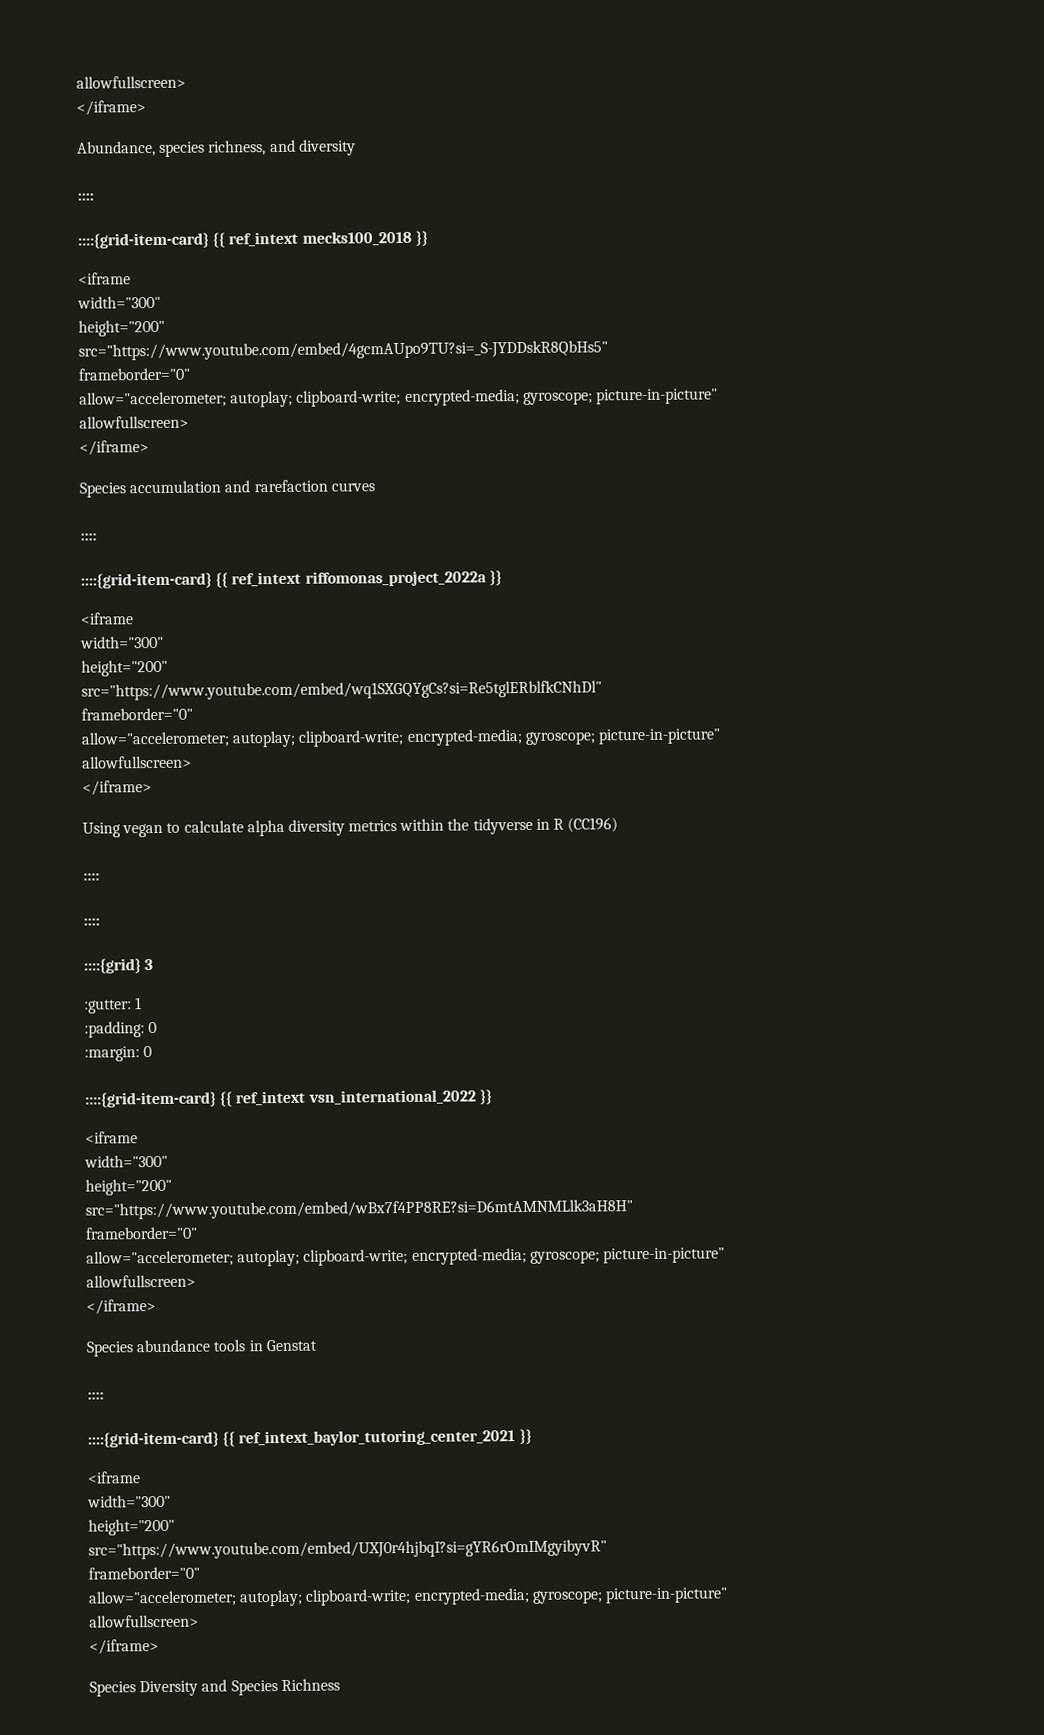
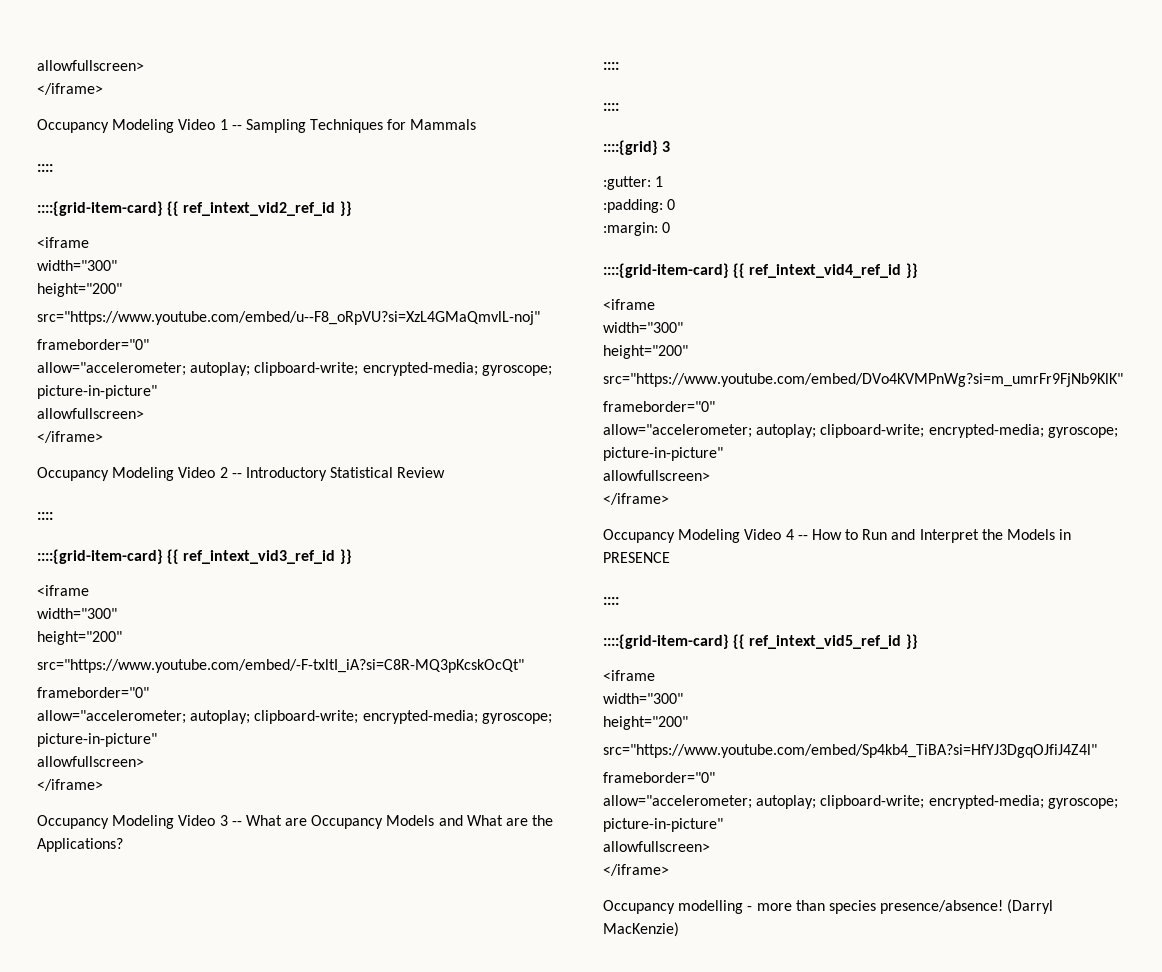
[76,75,186,89] [76,100,146,116] [77,139,356,157] [77,192,94,201] [77,230,428,249] [78,272,131,285] [77,295,161,309] [78,319,165,337] [78,340,608,361] [78,367,190,381] [79,388,718,408] [79,415,189,429] [79,440,149,456] [79,479,375,498] [80,532,97,541] [80,570,502,589] [80,612,133,625] [80,635,164,649] [81,659,168,677] [81,680,602,701] [81,707,193,721] [81,728,720,748] [82,755,192,769] [82,780,152,796] [82,817,619,838] allowfullscreen> // </iframe> // Abundance, species richness, and diversity // :::: // ::::{grid-item-card} {{ ref_intext mecks100_2018 }} // <iframe // width="300" // height="200" // src="https://www.youtube.com/embed/4gcmAUpo9TU?si=_S-JYDDskR8QbHs5" // frameborder="0" // allow="accelerometer; autoplay; clipboard-write; encrypted-media; gyroscope; picture-in-picture" // allowfullscreen> // </iframe> // Species accumulation and rarefaction curves // :::: // ::::{grid-item-card} {{ ref_intext riffomonas_project_2022a }} // <iframe // width="300" // height="200" // src="https://www.youtube.com/embed/wq1SXGQYgCs?si=Re5tglERblfkCNhDl" // frameborder="0" // allow="accelerometer; autoplay; clipboard-write; encrypted-media; gyroscope; picture-in-picture" // allowfullscreen> // </iframe> // Using vegan to calculate alpha diversity metrics within the tidyverse in R (CC196) -> [37,60,144,71] [37,83,103,95] [37,119,477,133] [37,164,53,172] [37,201,352,216] [37,237,89,248] [37,260,117,271] [37,283,122,297] [37,311,540,325] [37,339,149,350] [37,362,552,376] [37,385,157,399] [37,408,144,419] [37,431,103,443] [37,467,446,481] [37,512,53,520] [37,549,352,564] [37,585,89,596] [37,608,117,619] [37,631,122,645] [37,659,524,673] [37,687,149,698] [37,710,552,724] [37,733,157,747] [37,756,144,767] [37,779,103,791] [37,815,554,829] [37,838,123,852] allowfullscreen> // </iframe> // Occupancy Modeling Video 1 -- Sampling Techniques for Mammals // :::: // ::::{grid-item-card} {{ ref_intext_vid2_ref_id }} // <iframe // width="300" // height="200" // src="https://www.youtube.com/embed/u--F8_oRpVU?si=XzL4GMaQmvlL-noj" // frameborder="0" // allow="accelerometer; autoplay; clipboard-write; encrypted-media; gyroscope; picture-in-picture" // allowfullscreen> // </iframe> // Occupancy Modeling Video 2 -- Introductory Statistical Review // :::: // ::::{grid-item-card} {{ ref_intext_vid3_ref_id }} // <iframe // width="300" // height="200" // src="https://www.youtube.com/embed/-F-txltI_iA?si=C8R-MQ3pKcskOcQt" // frameborder="0" // allow="accelerometer; autoplay; clipboard-write; encrypted-media; gyroscope; picture-in-picture" // allowfullscreen> // </iframe> // Occupancy Modeling Video 3 -- What are Occupancy Models and What are the Applications?
[235,1089,492,1106] [85,1131,138,1144] [84,1154,168,1168] [85,1178,172,1196] [85,1199,633,1220] [85,1226,198,1240] [86,1247,725,1267] [86,1274,196,1288] [86,1299,156,1315] [86,1339,317,1357] [87,1391,104,1400] [87,1428,532,1448] [87,1471,141,1484] [87,1494,171,1508] [88,1518,175,1536] [88,1539,607,1560] [88,1566,200,1580] [88,1587,728,1607] [89,1614,199,1628] [89,1639,159,1655] [89,1678,340,1697] ref_intext vsn_international_2022 }} // <iframe // width="300" // height="200" // src="https://www.youtube.com/embed/wBx7f4PP8RE?si=D6mtAMNMLlk3aH8H" // frameborder="0" // allow="accelerometer; autoplay; clipboard-write; encrypted-media; gyroscope; picture-in-picture" // allowfullscreen> // </iframe> // Species abundance tools in Genstat // :::: // ::::{grid-item-card} {{ ref_intext_baylor_tutoring_center_2021 }} // <iframe // width="300" // height="200" // src="https://www.youtube.com/embed/UXJ0r4hjbqI?si=gYR6rOmIMgyibyvR" // frameborder="0" // allow="accelerometer; autoplay; clipboard-write; encrypted-media; gyroscope; picture-in-picture" // allowfullscreen> // </iframe> // Species Diversity and Species Richness -> [749,263,918,278] [603,299,655,310] [603,322,683,333] [603,345,688,359] [603,373,1123,387] [603,401,715,412] [603,424,1118,438] [603,447,723,461] [603,470,710,481] [603,493,669,505] [603,529,1072,543] [603,552,670,563] [603,597,619,605] [603,634,918,649] [603,670,655,681] [603,693,683,704] [603,716,688,730] [603,744,1097,758] [603,772,715,783] [603,795,1118,809] [603,818,723,832] [603,841,710,852] [603,864,669,876] [603,899,1054,914] [603,922,679,937] ref_intext_vid4_ref_id }} // <iframe // width="300" // height="200" // src="https://www.youtube.com/embed/DVo4KVMPnWg?si=m_umrFr9FjNb9KlK" // frameborder="0" // allow="accelerometer; autoplay; clipboard-write; encrypted-media; gyroscope; picture-in-picture" // allowfullscreen> // </iframe> // Occupancy Modeling Video 4 -- How to Run and Interpret the Models in PRESENCE // :::: // ::::{grid-item-card} {{ ref_intext_vid5_ref_id }} // <iframe // width="300" // height="200" // src="https://www.youtube.com/embed/Sp4kb4_TiBA?si=HfYJ3DgqOJfiJ4Z4l" // frameborder="0" // allow="accelerometer; autoplay; clipboard-write; encrypted-media; gyroscope; picture-in-picture" // allowfullscreen> // </iframe> // Occupancy modelling - more than species presence/absence! (Darryl MacKenzie)

